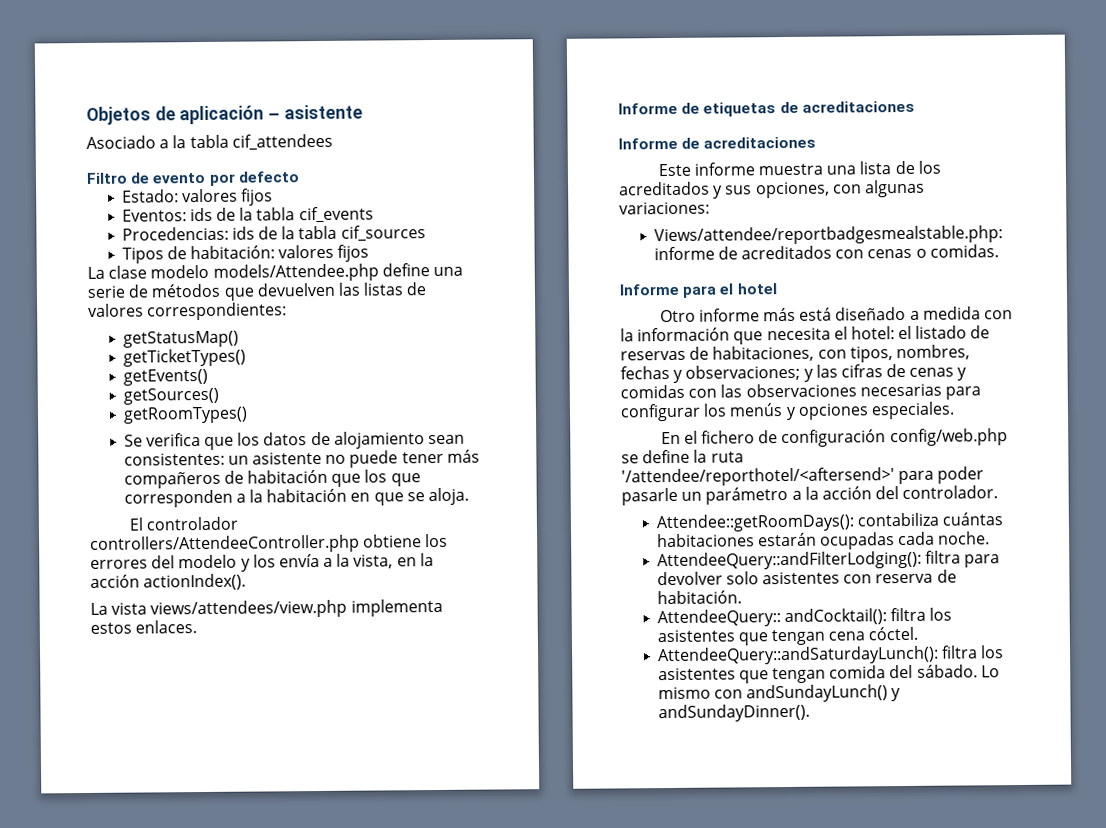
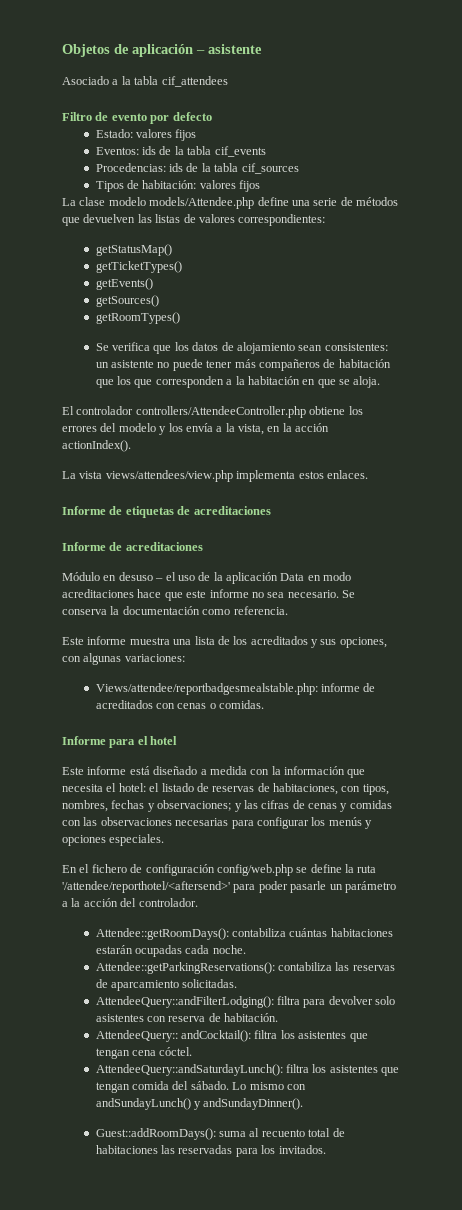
(817, 142) none -> [62,572,352,584] [62,589,355,601] [62,606,288,615] // Módulo en desuso – el uso de la aplicación Data en modo acreditaciones hace que este informe no sea necesario. Se conserva la documentación como referencia.
[659,307,797,323] Otro informe más -> [62,766,127,775] Este informe
(991, 538) none -> [95,962,395,974] [95,979,238,991] // Attendee::getParkingReservations(): contabiliza las reservas de aparcamiento solicitadas.
(810, 713) none -> [95,1128,345,1140] [95,1145,326,1157] // Guest::addRoomDays(): suma al recuento total de habitaciones las reservadas para los invitados.

